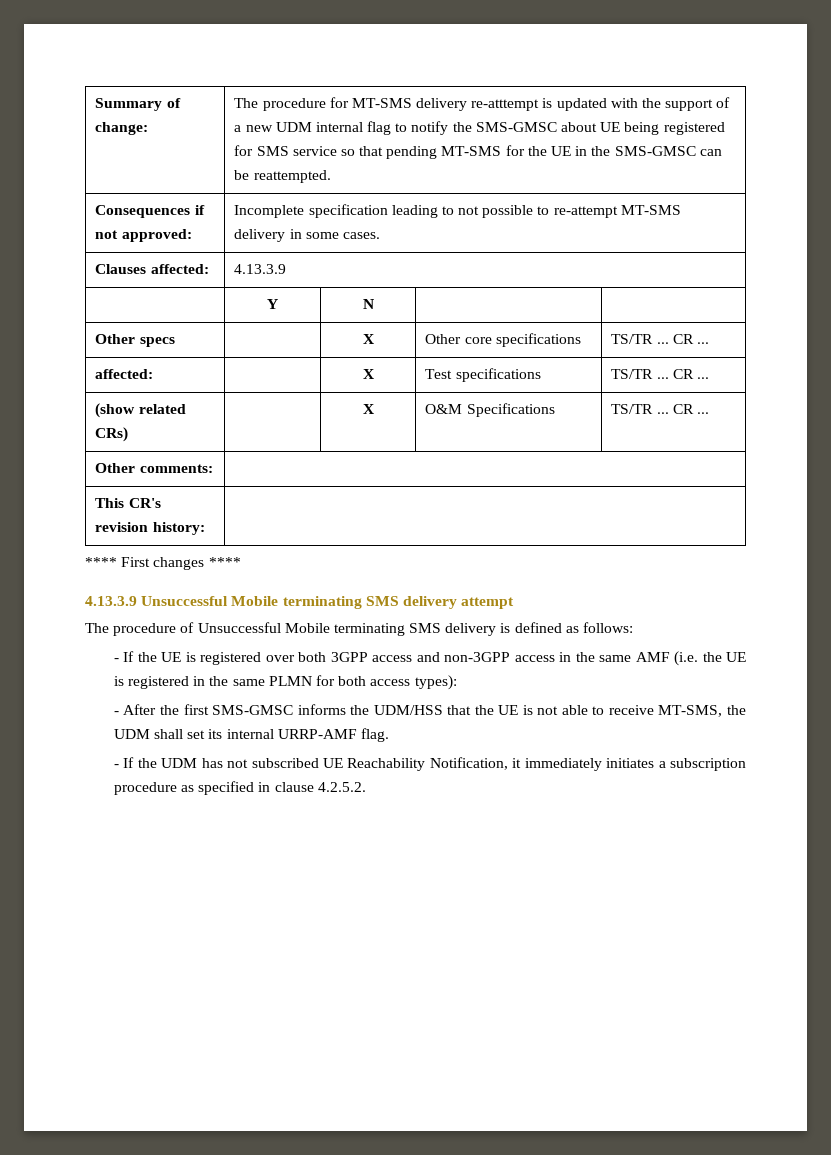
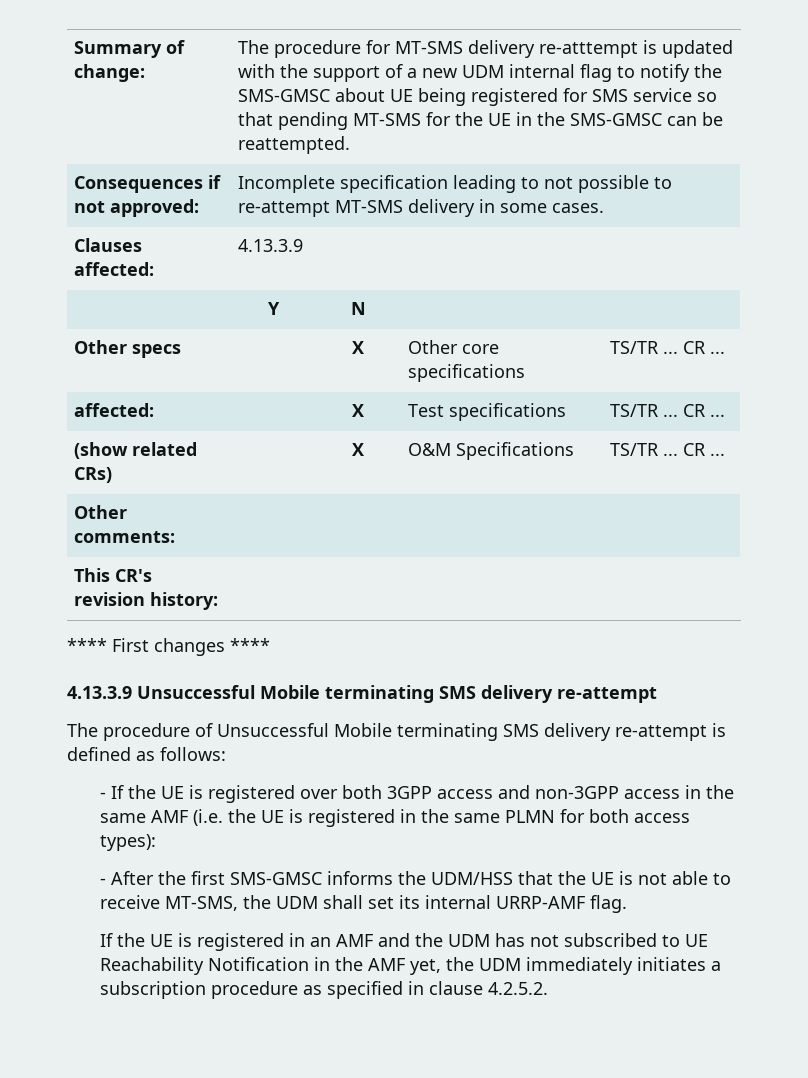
[461,597,515,609] attempt -> [557,687,657,703] re-attempt
(497, 629) none -> [615,725,707,741] re-attempt
[113,757,157,768] - If the -> [100,933,444,951] If the UE is registered in an AMF and the
(319, 763) none -> [662,935,681,947] to
[429,757,522,770] Notification, it -> [208,957,522,975] Notification in the AMF yet, the UDM

